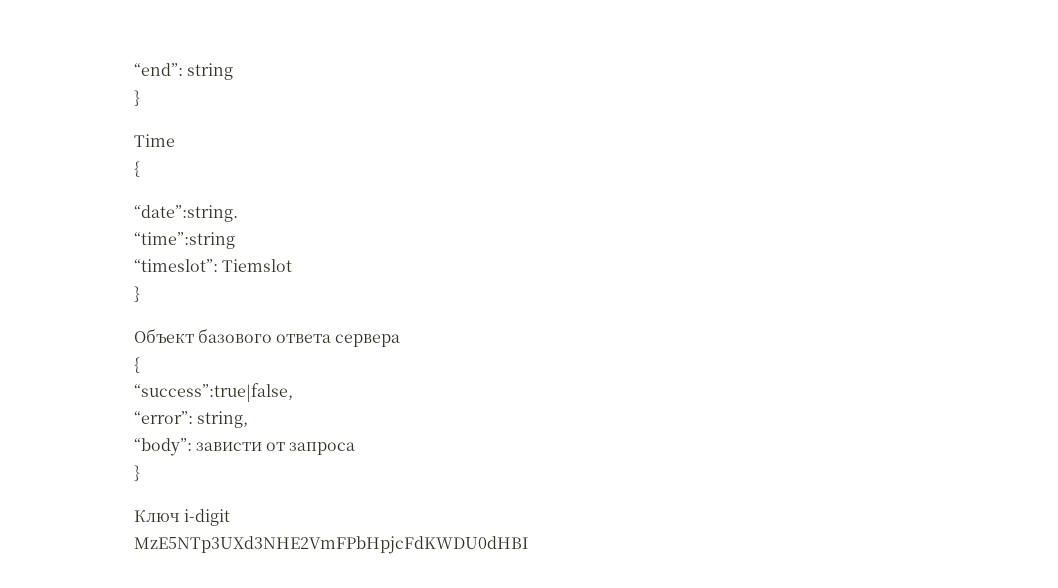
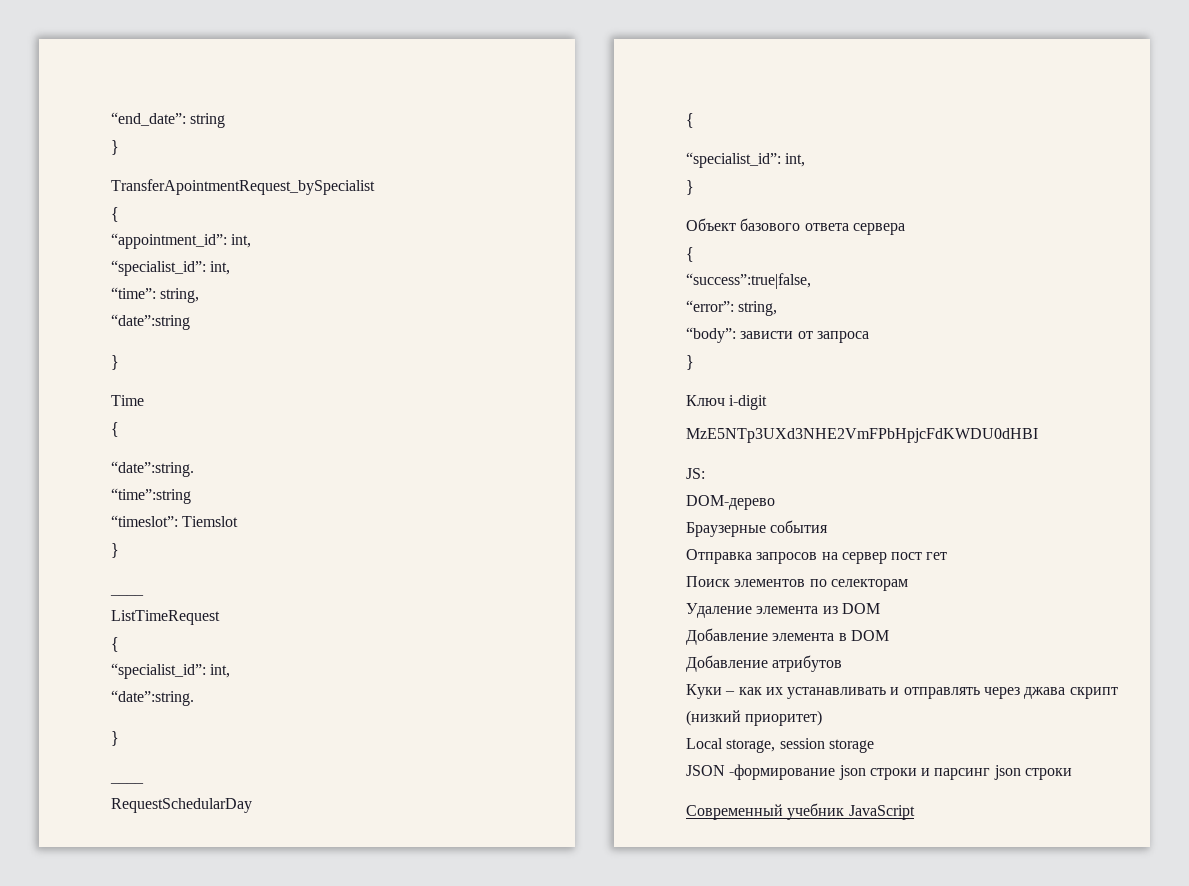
[133,63,183,76] “end”: -> [110,112,186,126] “end_date”:
(140, 98) none -> [110,179,375,195] [110,207,119,222] [110,233,252,249] [110,260,231,276] [110,287,200,303] [110,314,190,330] [110,355,119,370] // TransferApointmentRequest_bySpecialist // { // “appointment_id”: int, // “specialist_id”: int, // “time”: string, // “date”:string // }
(140, 294) none -> [109,594,144,596] [110,610,220,625] [110,637,119,652] [110,663,231,679] [110,690,194,706] [110,731,119,746] [109,782,144,784] [110,798,252,813] [685,113,694,128] [685,152,806,168] [685,180,694,195] // ____ // ListTimeRequest // { // “specialist_id”: int, // “date”:string. // } // ____ // RequestSchedularDay // { // “specialist_id”: int, // }
(528, 545) none -> [685,468,705,479] [685,495,775,510] [685,520,829,537] [685,549,948,564] [685,576,908,591] [685,603,880,618] [685,628,889,645] [685,655,843,672] [685,684,1118,699] [685,710,823,726] [685,738,874,753] [685,764,1073,780] [685,803,915,820] // JS: // DOM-дерево // Браузерные события // Отправка запросов на сервер пост гет // Поиск элементов по селекторам // Удаление элемента из DOM // Добавление элемента в DOM // Добавление атрибутов // Куки – как их устанавливать и отправлять через джава скрипт (низкий приоритет) // Local storage, session storage // JSON -формирование json строки и парсинг json строки // Современный учебник JavaScript

